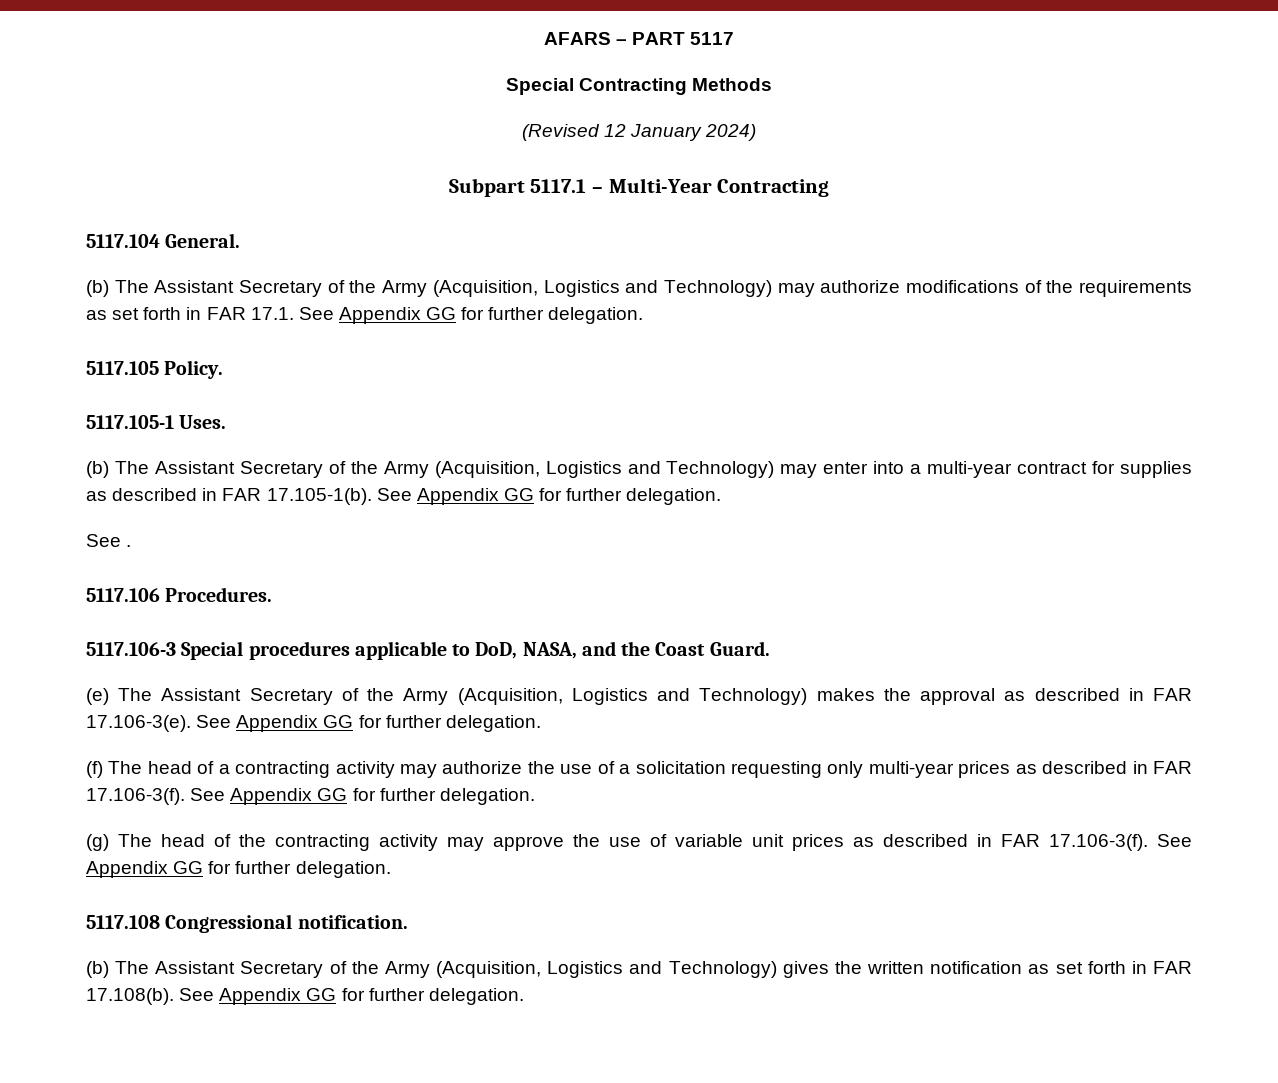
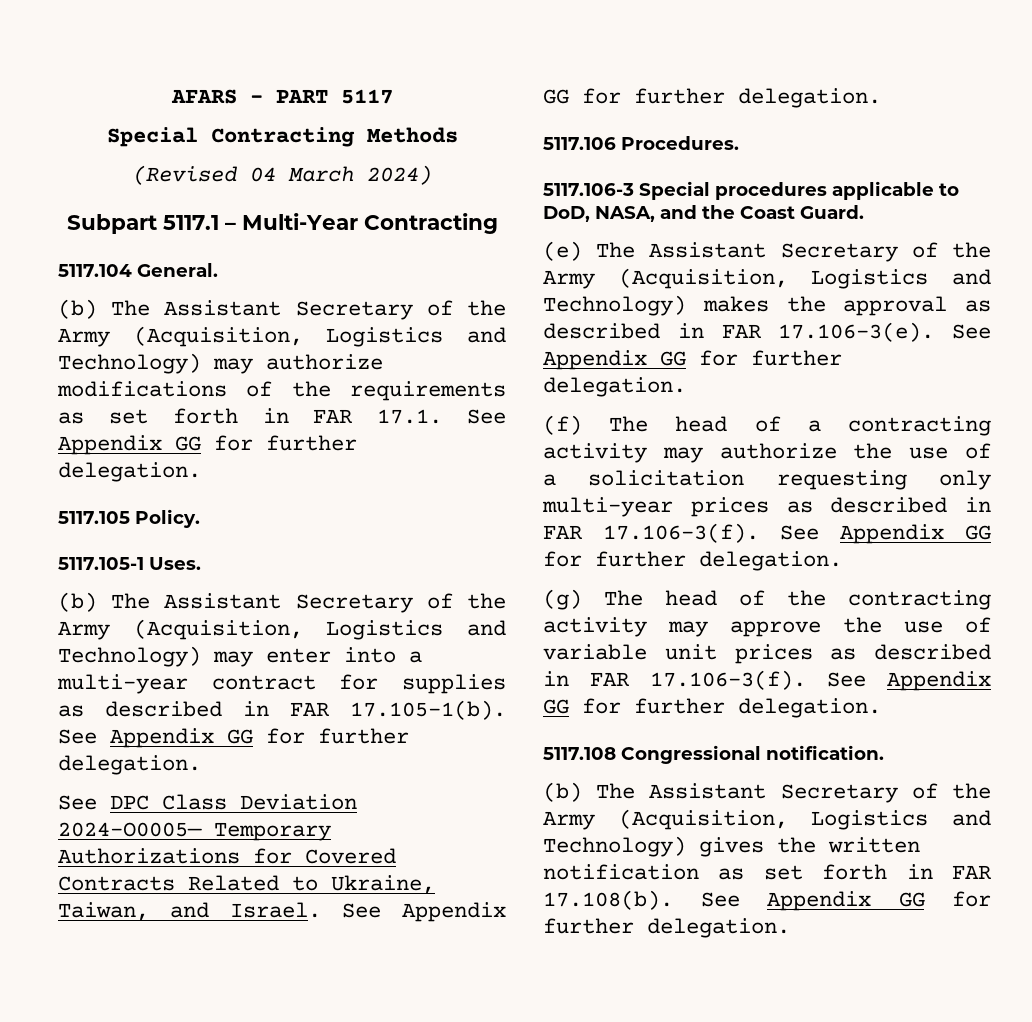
[603,124,703,141] 12 January -> [249,166,354,182] 04 March
[126,545,132,547] . -> [110,794,357,810] [58,822,331,841] [58,848,396,864] [58,875,435,894] [58,902,506,922] [543,88,881,108] DPC Class Deviation 2024-O0005— Temporary Authorizations for Covered Contracts Related to Ukraine, Taiwan, and Israel. See Appendix GG for further delegation.

